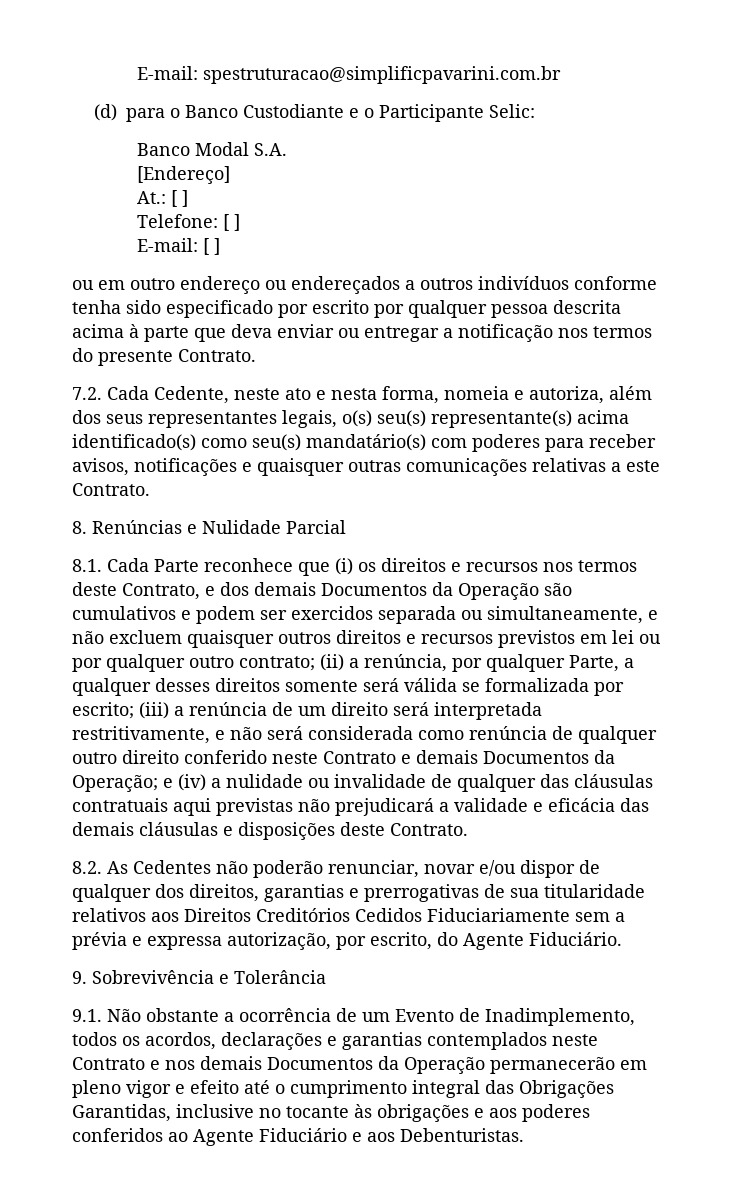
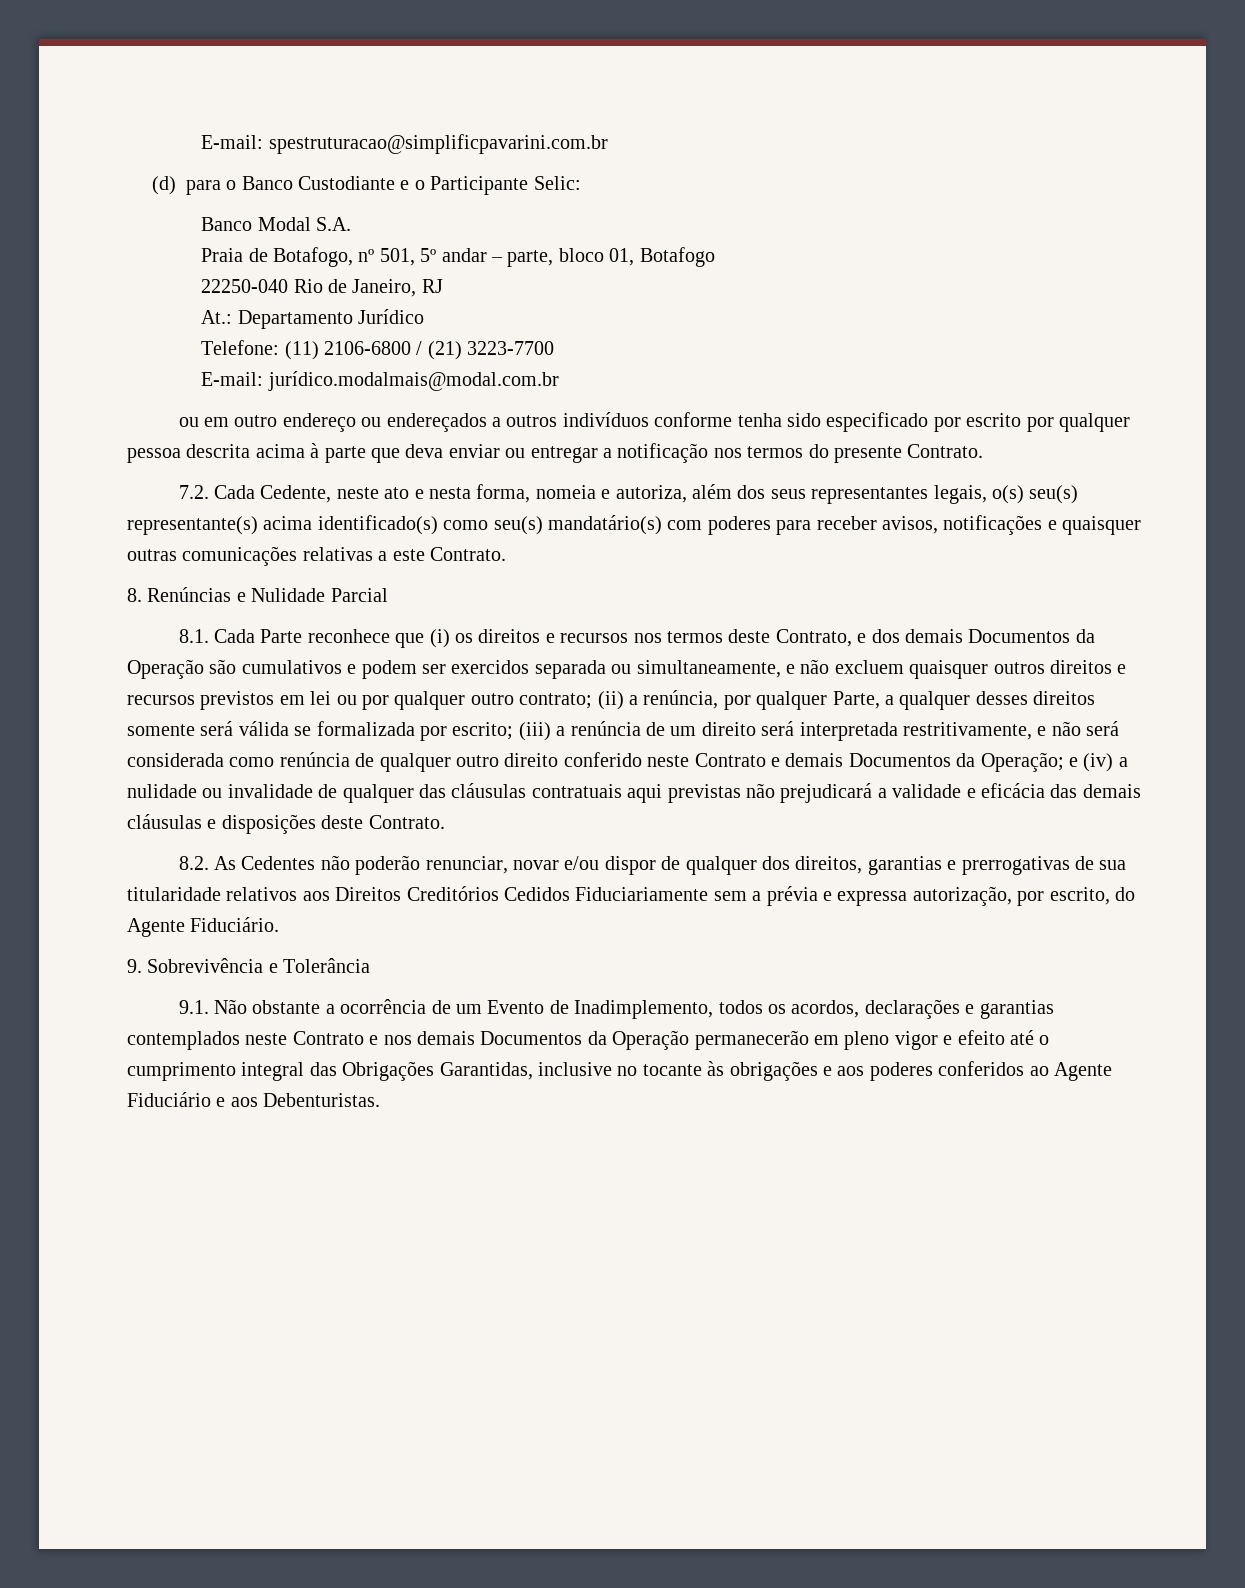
[137,166,231,184] [Endereço] -> [201,247,715,267] [201,279,443,297] Praia de Botafogo, nº 501, 5º andar – parte, bloco 01, Botafogo // 22250-040 Rio de Janeiro, RJ
[171,190,189,207] [ ] -> [237,309,424,329] Departamento Jurídico
[223,214,241,231] [137,238,221,255] [ ] // E-mail: [ ] -> [284,341,555,360] [201,371,559,391] (11) 2106-6800 / (21) 3223-7700 // E-mail: jurídico.modalmais@modal.com.br

